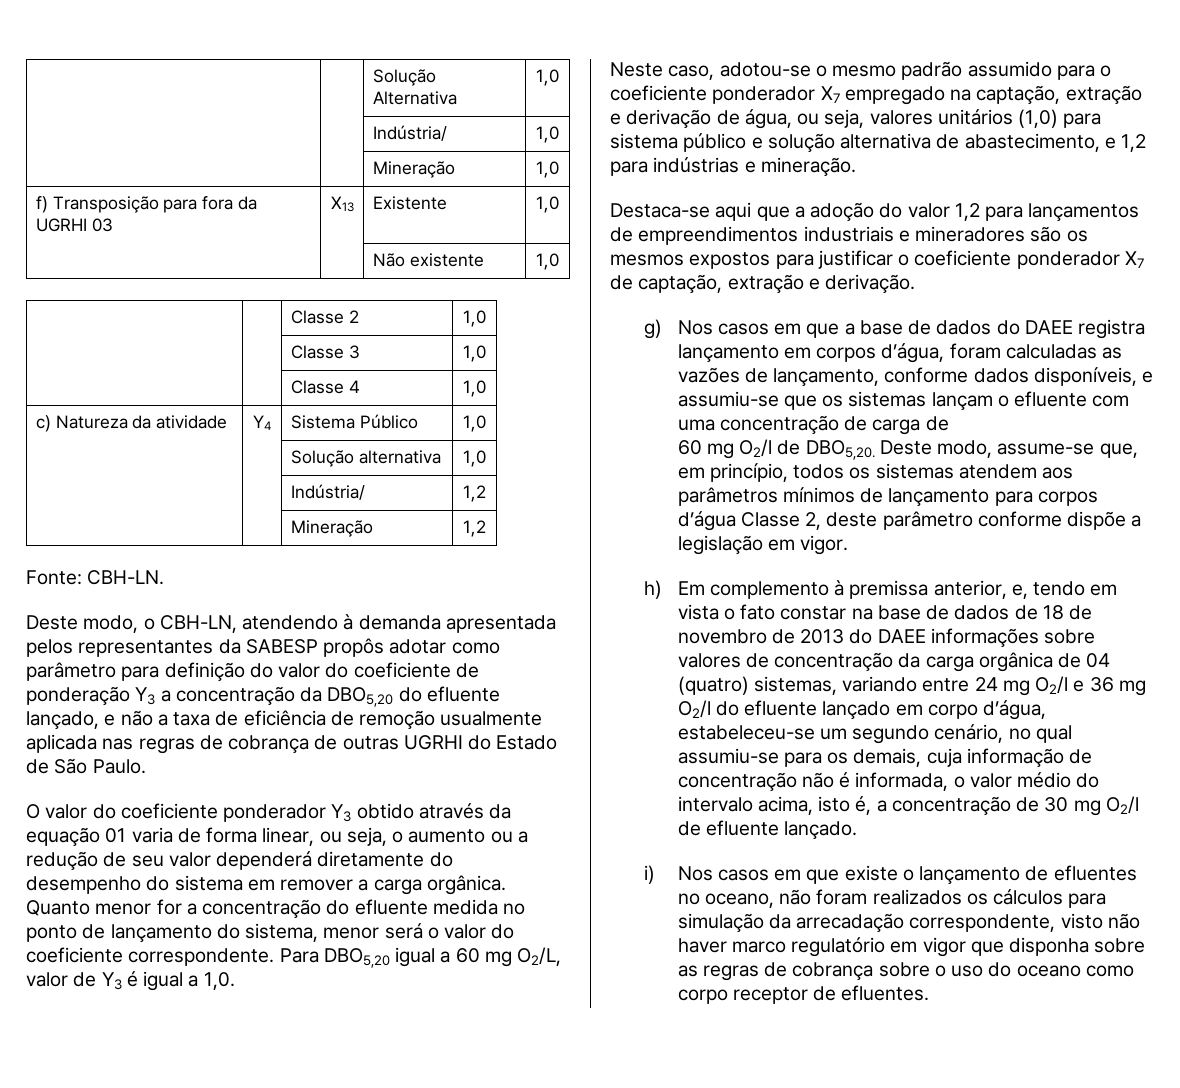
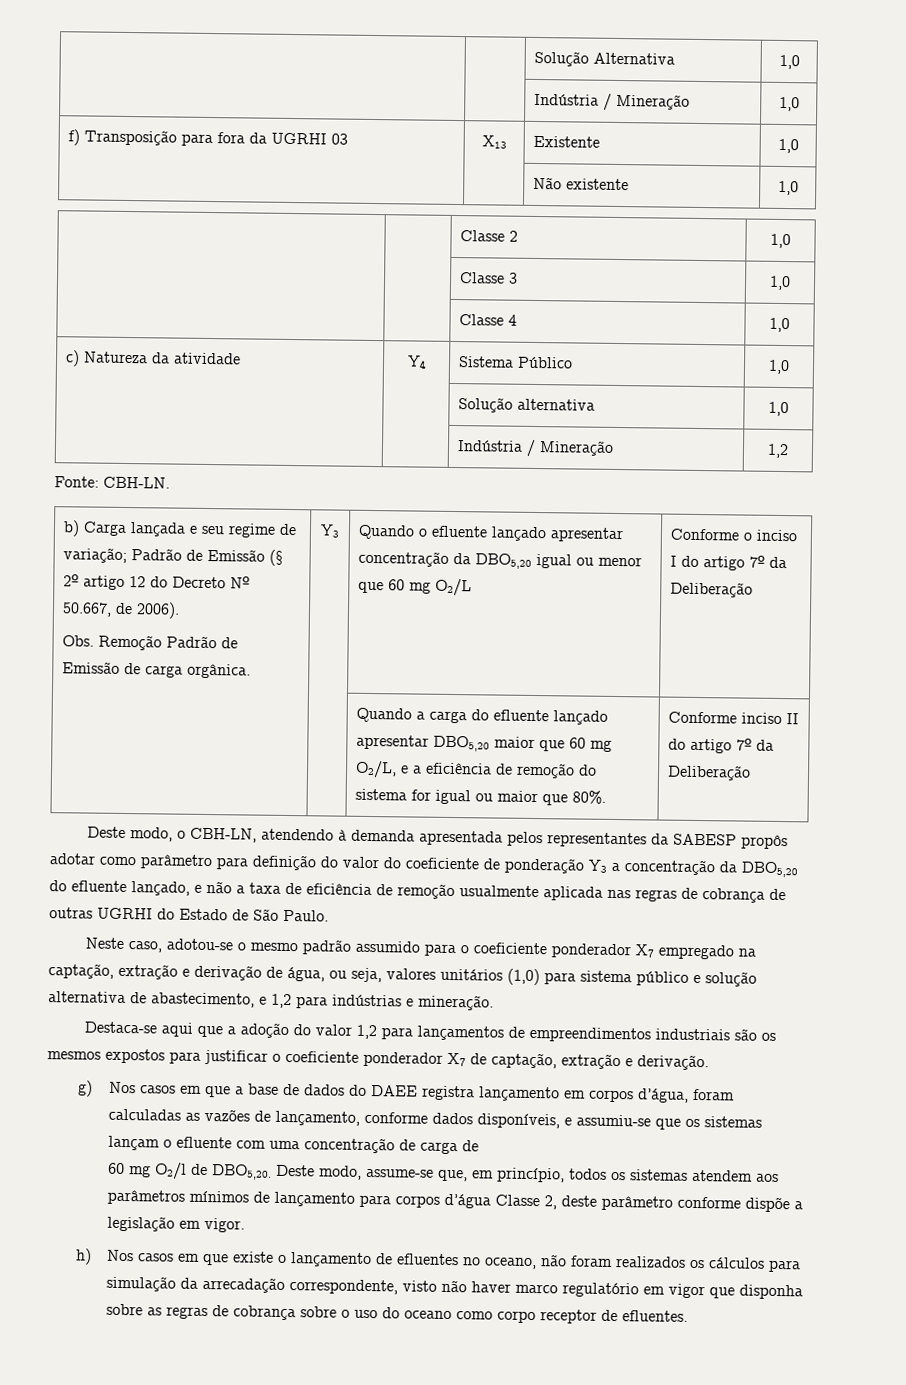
[372,125,447,141] [536,126,559,143] Indústria/ | 1,0 // | | -> [534,93,613,111] Indústria /
[290,484,365,500] [463,485,486,502] Indústria/ | 1,2 // | | -> [457,439,537,457] Indústria /
(165, 577) none -> [63,520,298,538] [63,547,284,566] [63,574,251,590] [62,602,181,619] [62,634,239,651] [62,661,252,679] [320,524,340,538] [358,524,625,543] [358,550,643,569] [358,578,473,597] [670,528,799,542] [670,555,788,571] [670,581,754,598] [356,707,609,725] [356,734,613,752] [355,760,598,779] [355,788,607,806] [668,711,800,725] [668,738,775,754] [667,764,752,781] // b) Carga lançada e seu regime de variação; Padrão de Emissão (§ 2º artigo 12 do Decreto Nº 50.667, de 2006). // Obs. Remoção Padrão de Emissão de carga orgânica. | Y3 | Quando o efluente lançado apresentar concentração da DBO5,20 igual ou menor que 60 mg O2/L | Conforme o inciso I do artigo 7º da Deliberação // | | Quando a carga do efluente lançado apresentar DBO5,20 maior que 60 mg O2/L, e a eficiência de remoção do sistema for igual ou maior que 80%. | Conforme inciso II do artigo 7º da Deliberação
[26,803,512,822] [26,827,528,847] [26,851,453,871] [26,875,506,895] [26,899,526,919] [26,923,515,943] [26,947,562,968] [26,971,235,991] // O valor do coeficiente ponderador Y3 obtido através da equação 01 varia de forma linear, ou seja, o aumento ou a redução de seu valor dependerá diretamente do desempenho do sistema em remover a carga orgânica. Quanto menor for a concentração do efluente medida no ponto de lançamento do sistema, menor será o valor do coeficiente correspondente. Para DBO5,20 igual a 60 mg O2/L, valor de Y3 é igual a 1,0. -> (329, 915) none
[898,226,1026,242] e mineradores -> (730, 1034) none
[677,580,1118,599] [677,604,1093,620] [677,628,1096,648] [677,652,1111,672] [677,676,1146,696] [677,700,1047,720] [677,724,1072,744] [677,748,1093,768] [677,772,1100,792] [677,796,1139,816] [677,820,858,840] [643,865,655,884] Em complemento à premissa anterior, e, tendo em vista o fato constar na base de dados de 18 de novembro de 2013 do DAEE informações sobre valores de concentração da carga orgânica de 04 (quatro) sistemas, variando entre 24 mg O2/l e 36 mg O2/l do efluente lançado em corpo d’água, estabeleceu-se um segundo cenário, no qual assumiu-se para os demais, cuja informação de concentração não é informada, o valor médio do intervalo acima, isto é, a concentração de 30 mg O2/l de efluente lançado. // i) -> (92, 1256) none

